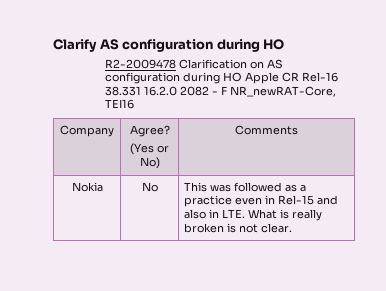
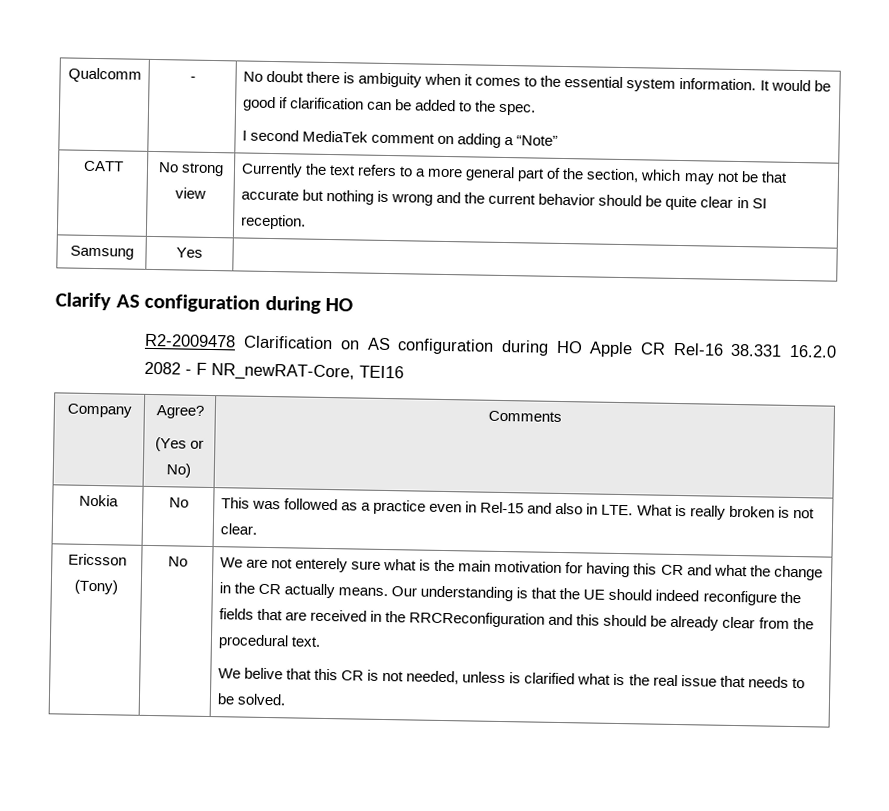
(53, 45) none -> [67,67,142,83] [189,76,196,81] [242,70,831,92] [242,96,537,116] [241,129,559,148] [82,160,124,172] [157,162,225,177] [175,187,206,199] [240,162,788,185] [240,189,767,211] [239,214,306,230] [69,245,134,260] [176,247,203,258] Qualcomm | - | No doubt there is ambiguity when it comes to the essential system information. It would be good if clarification can be added to the spec. // I second MediaTek comment on adding a “Note” // CATT | No strong view | Currently the text refers to a more general part of the section, which may not be that accurate but nothing is wrong and the current behavior should be quite clear in SI reception. // Samsung | Yes | //
(293, 228) none -> [67,553,127,566] [74,579,118,595] [167,556,188,567] [219,557,823,581] [218,582,801,606] [218,608,814,631] [217,634,321,650] [217,667,805,689] [216,693,286,706] // Ericsson (Tony) | No | We are not enterely sure what is the main motivation for having this CR and what the change in the CR actually means. Our understanding is that the UE should indeed reconfigure the fields that are received in the RRCReconfiguration and this should be already clear from the procedural text. // We belive that this CR is not needed, unless is clarified what is the real issue that needs to be solved.

